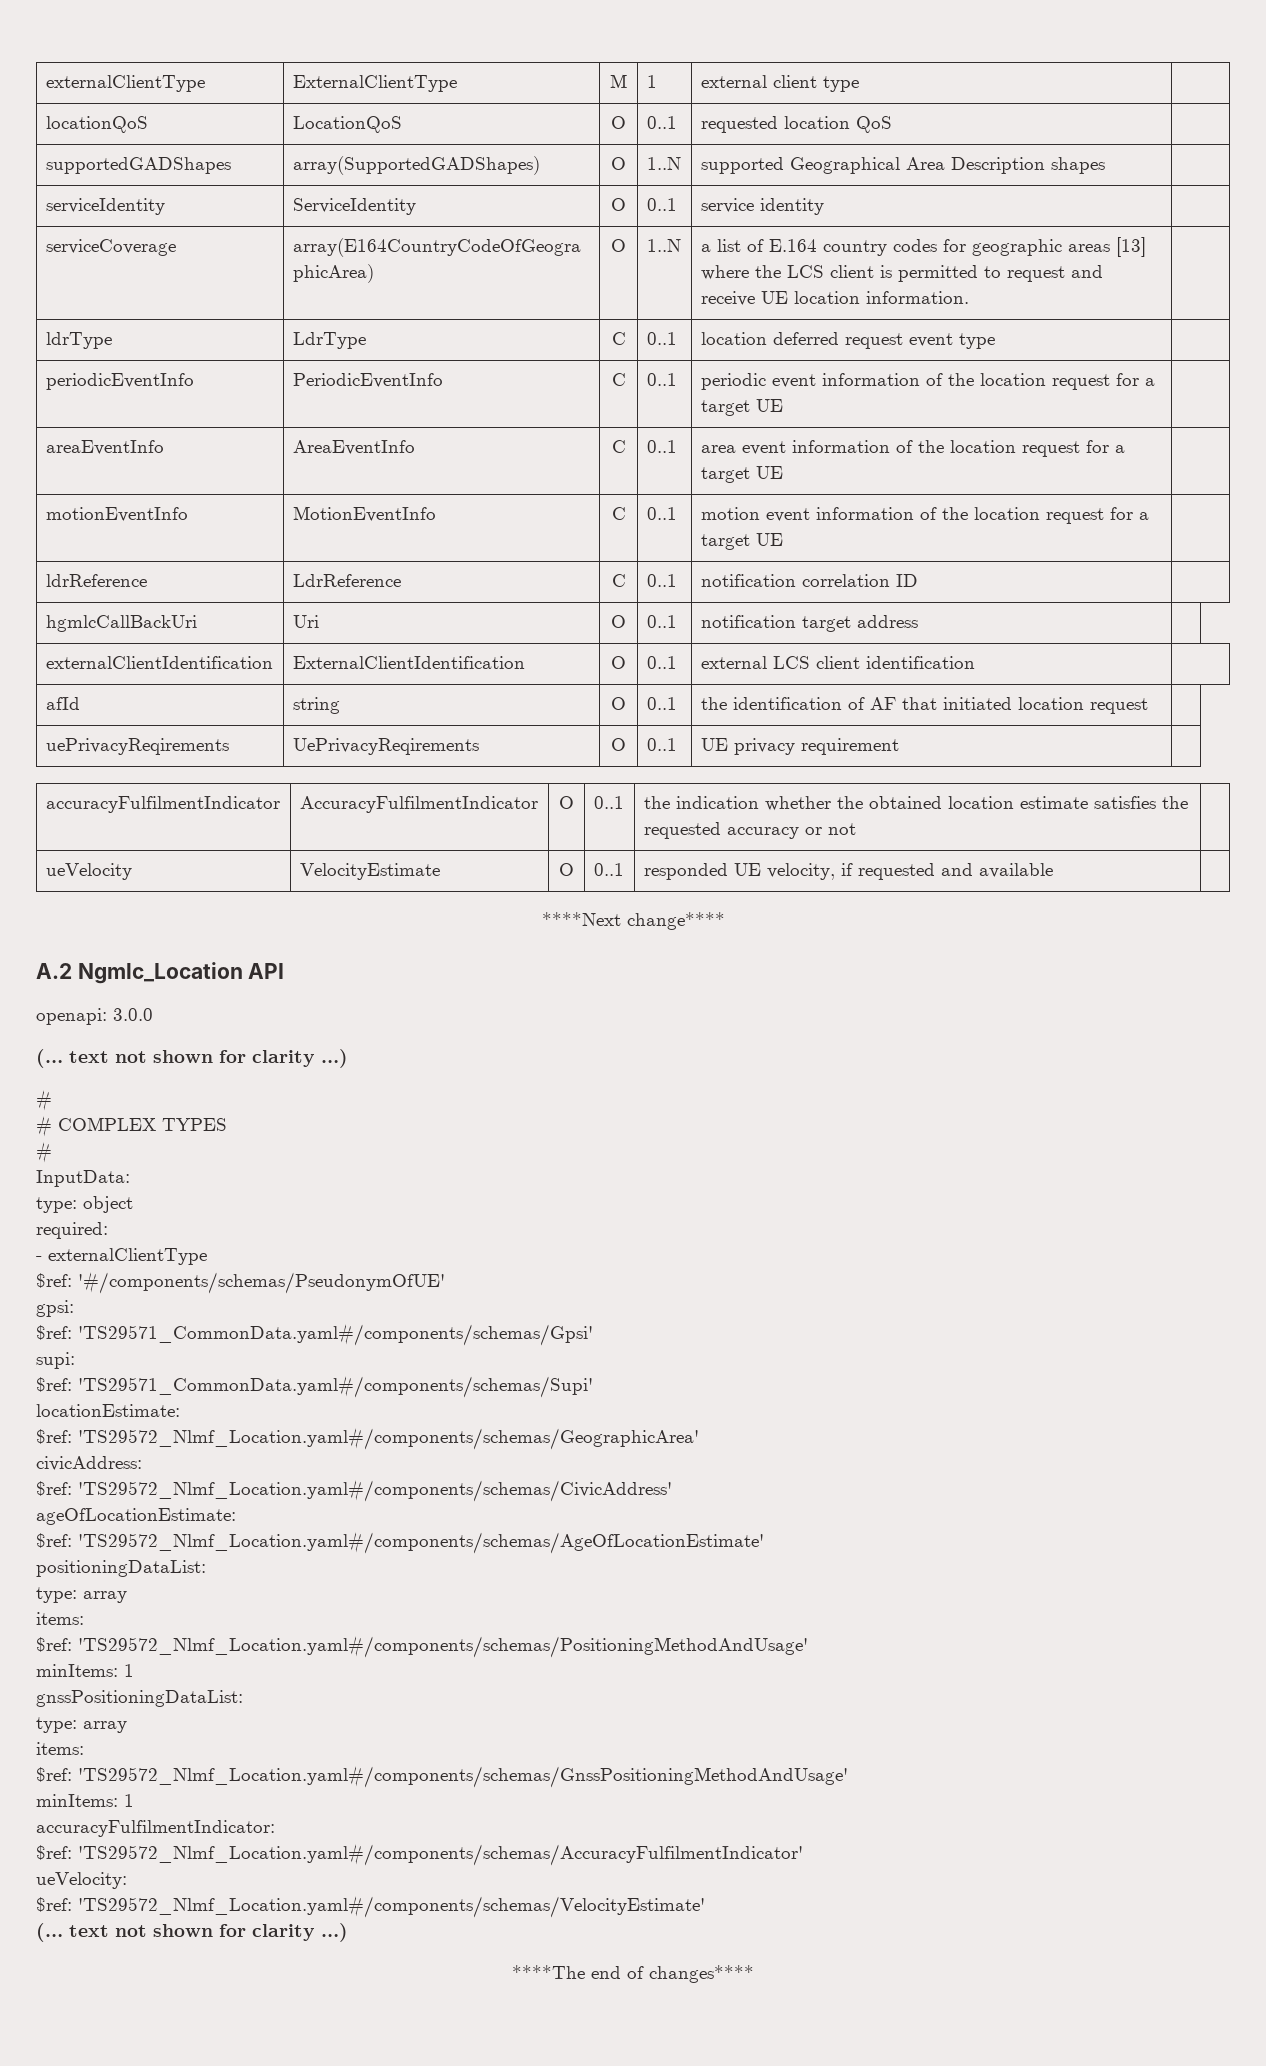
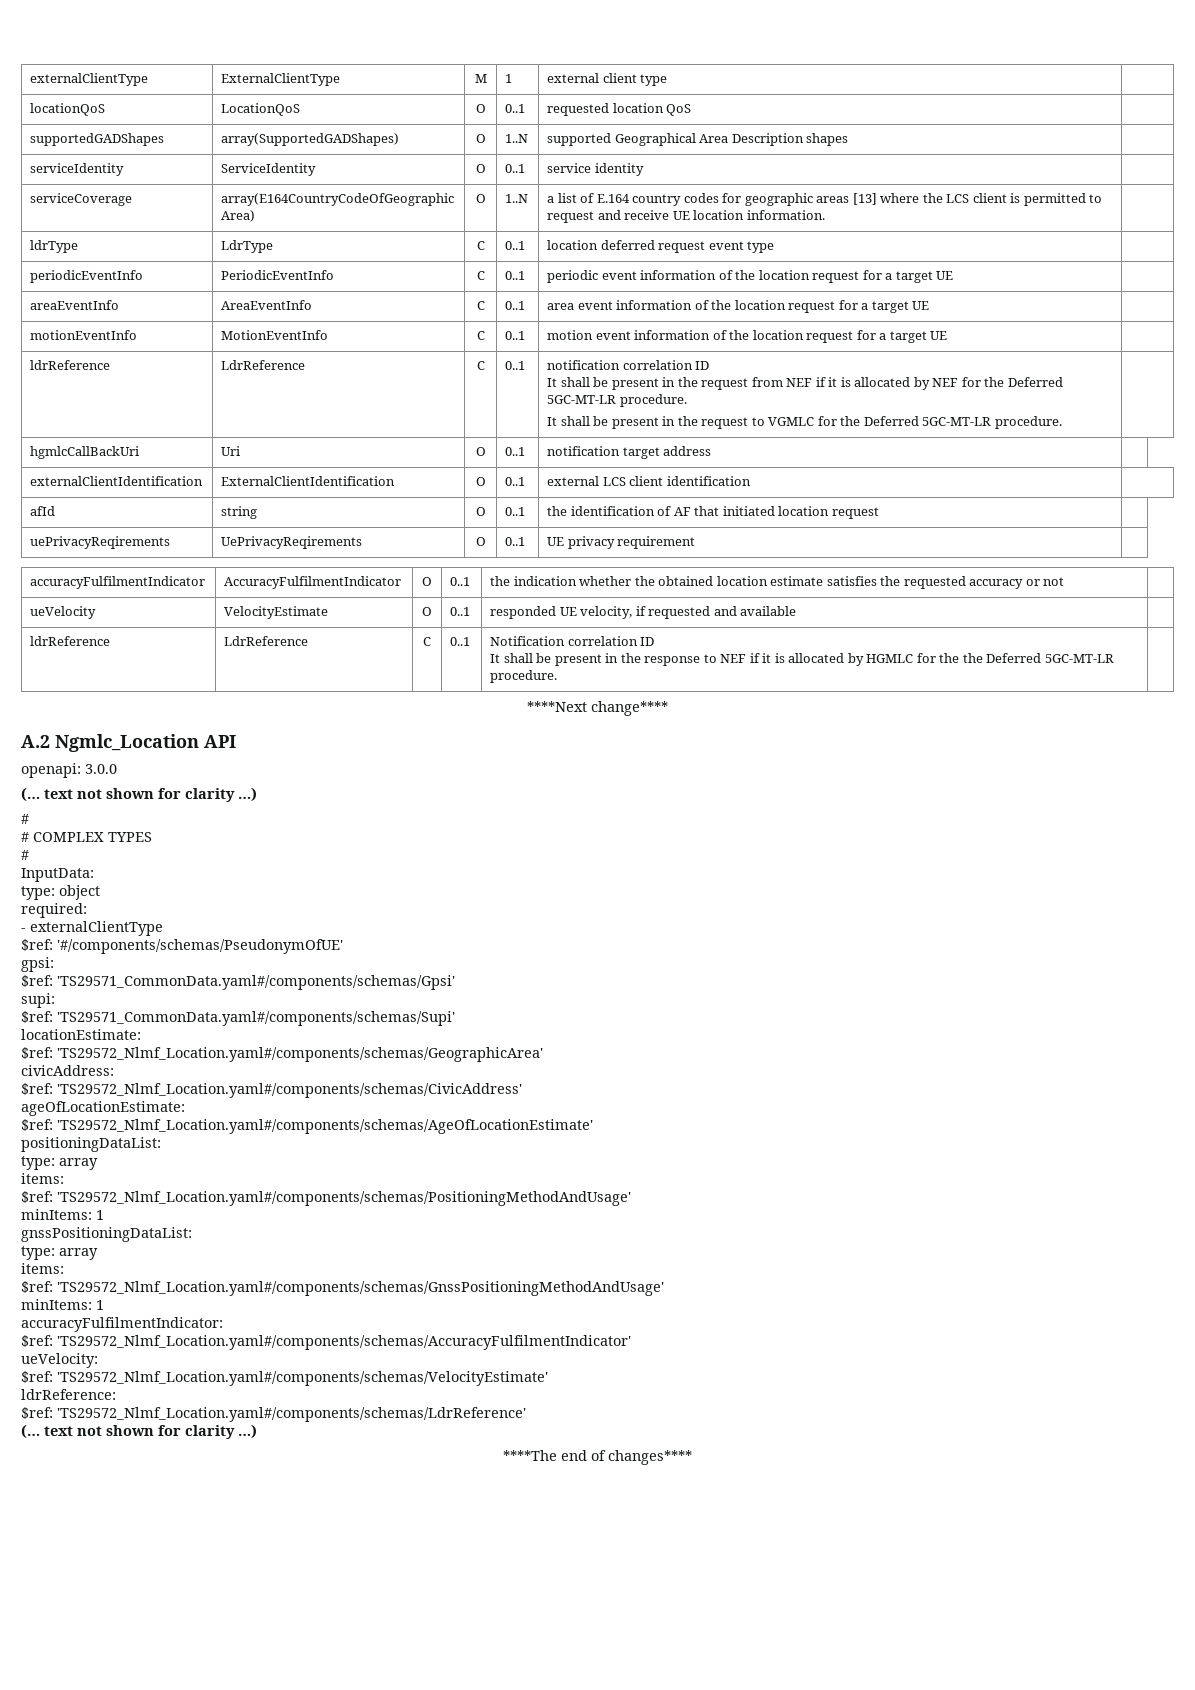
(918, 580) none -> [547,377,1063,390] [547,394,687,407] [547,416,1062,429] // It shall be present in the request from NEF if it is allocated by NEF for the Deferred 5GC-MT-LR procedure. // It shall be present in the request to VGMLC for the Deferred 5GC-MT-LR procedure.
(1053, 870) none -> [30,636,111,646] [224,636,309,646] [423,637,431,646] [450,637,471,646] [490,636,655,646] [490,653,1114,666] [490,670,558,683] // ldrReference | LdrReference | C | 0..1 | Notification correlation ID // It shall be present in the response to NEF if it is allocated by HGMLC for the the Deferred 5GC-MT-LR procedure. |
(705, 1907) none -> [21,1389,116,1400] [21,1407,526,1422] // ldrReference: // $ref: 'TS29572_Nlmf_Location.yaml#/components/schemas/LdrReference'

